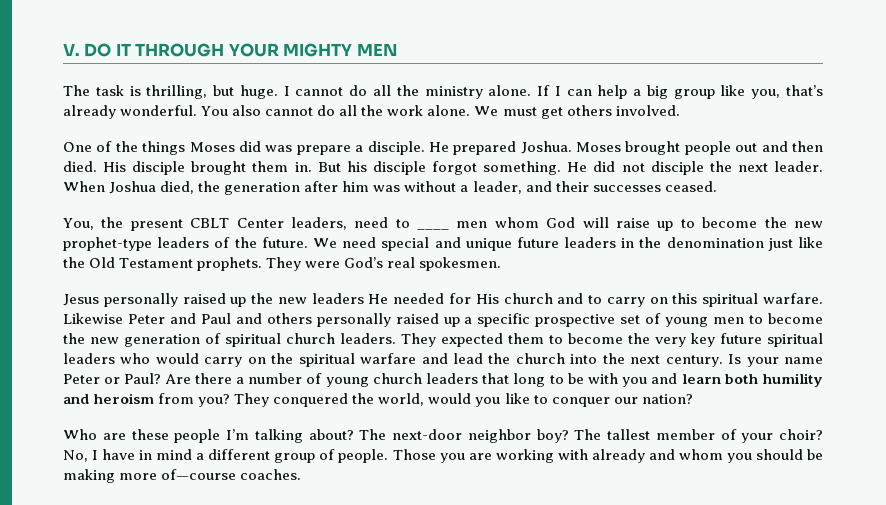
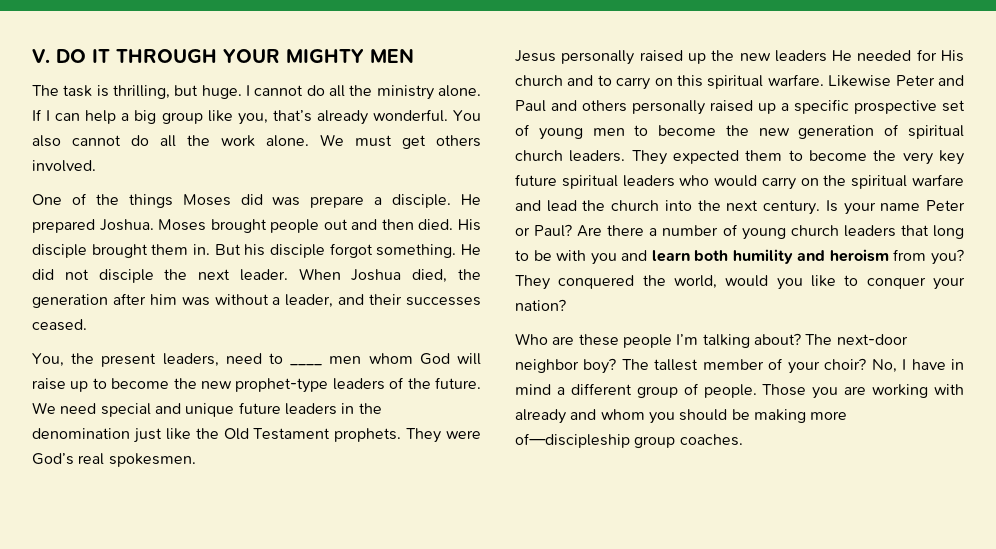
[190,218,284,228] CBLT Center -> (157, 360) none
[613,397,638,404] our -> [933,277,965,290] your
[161,469,237,480] of—course -> [515,433,676,448] of—discipleship group

